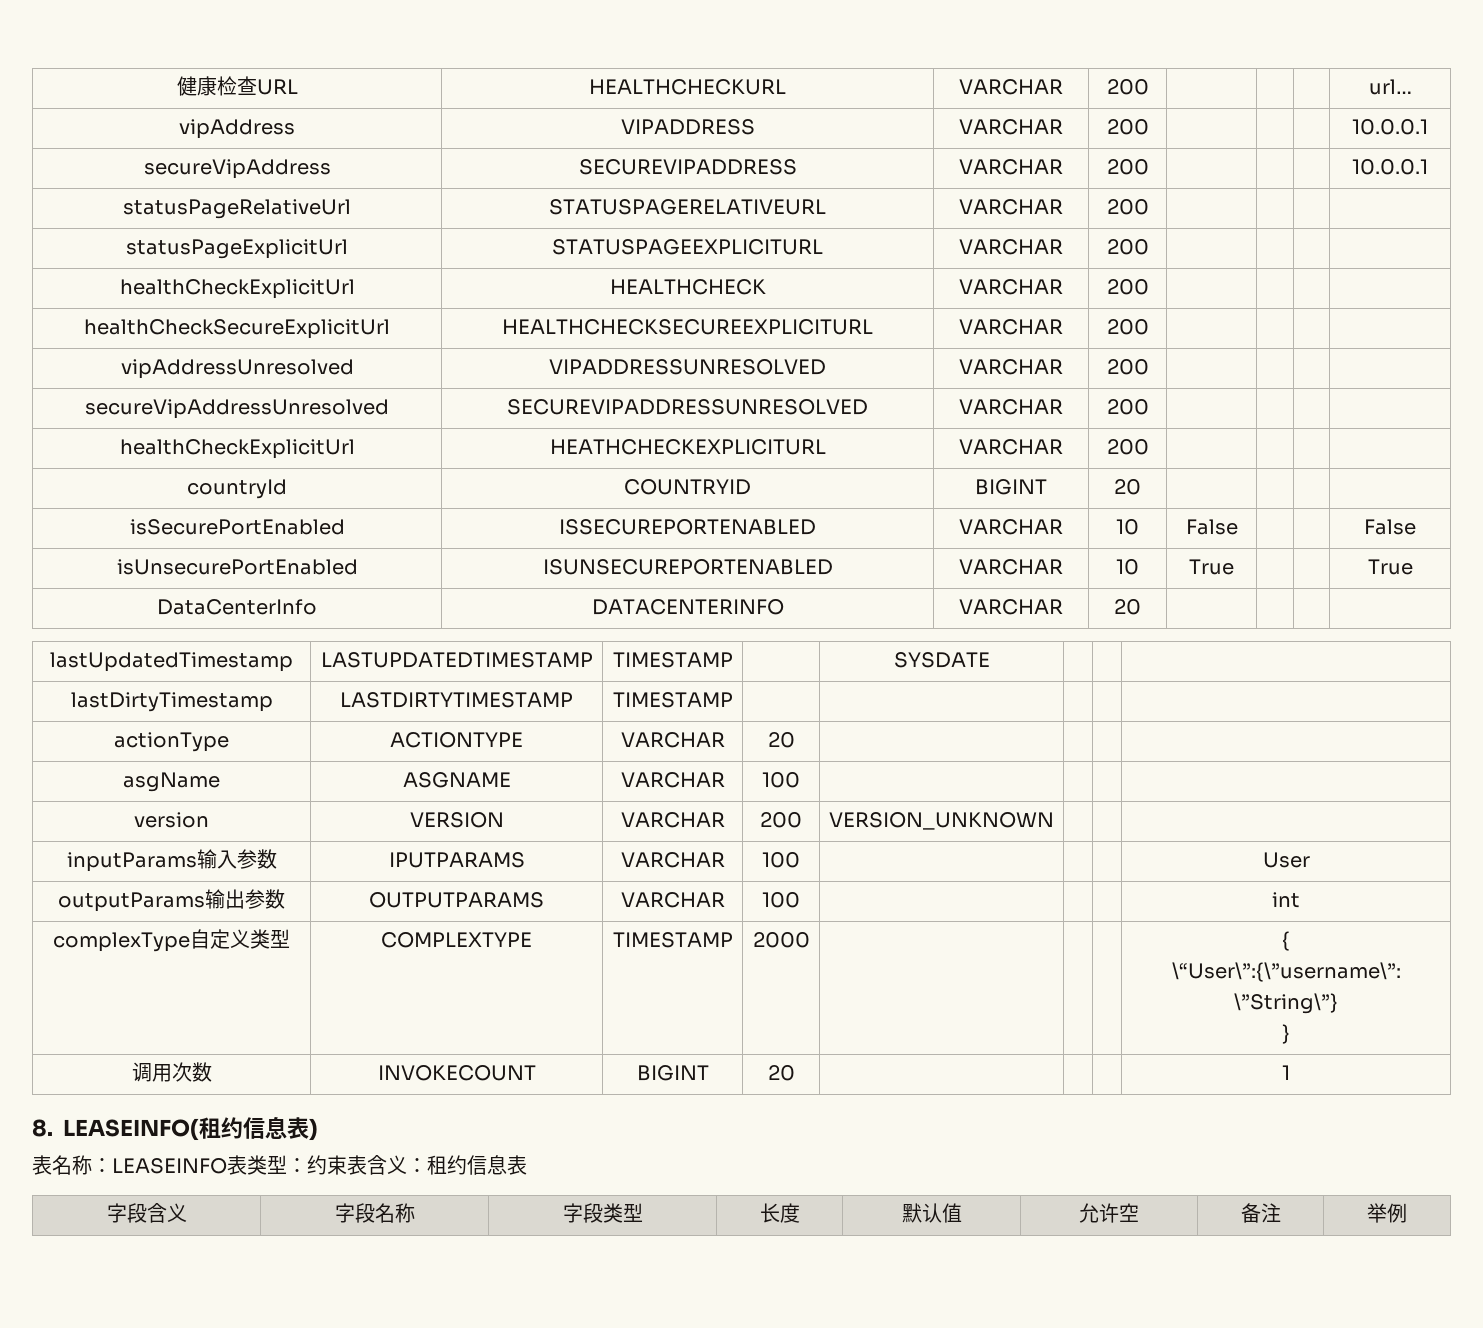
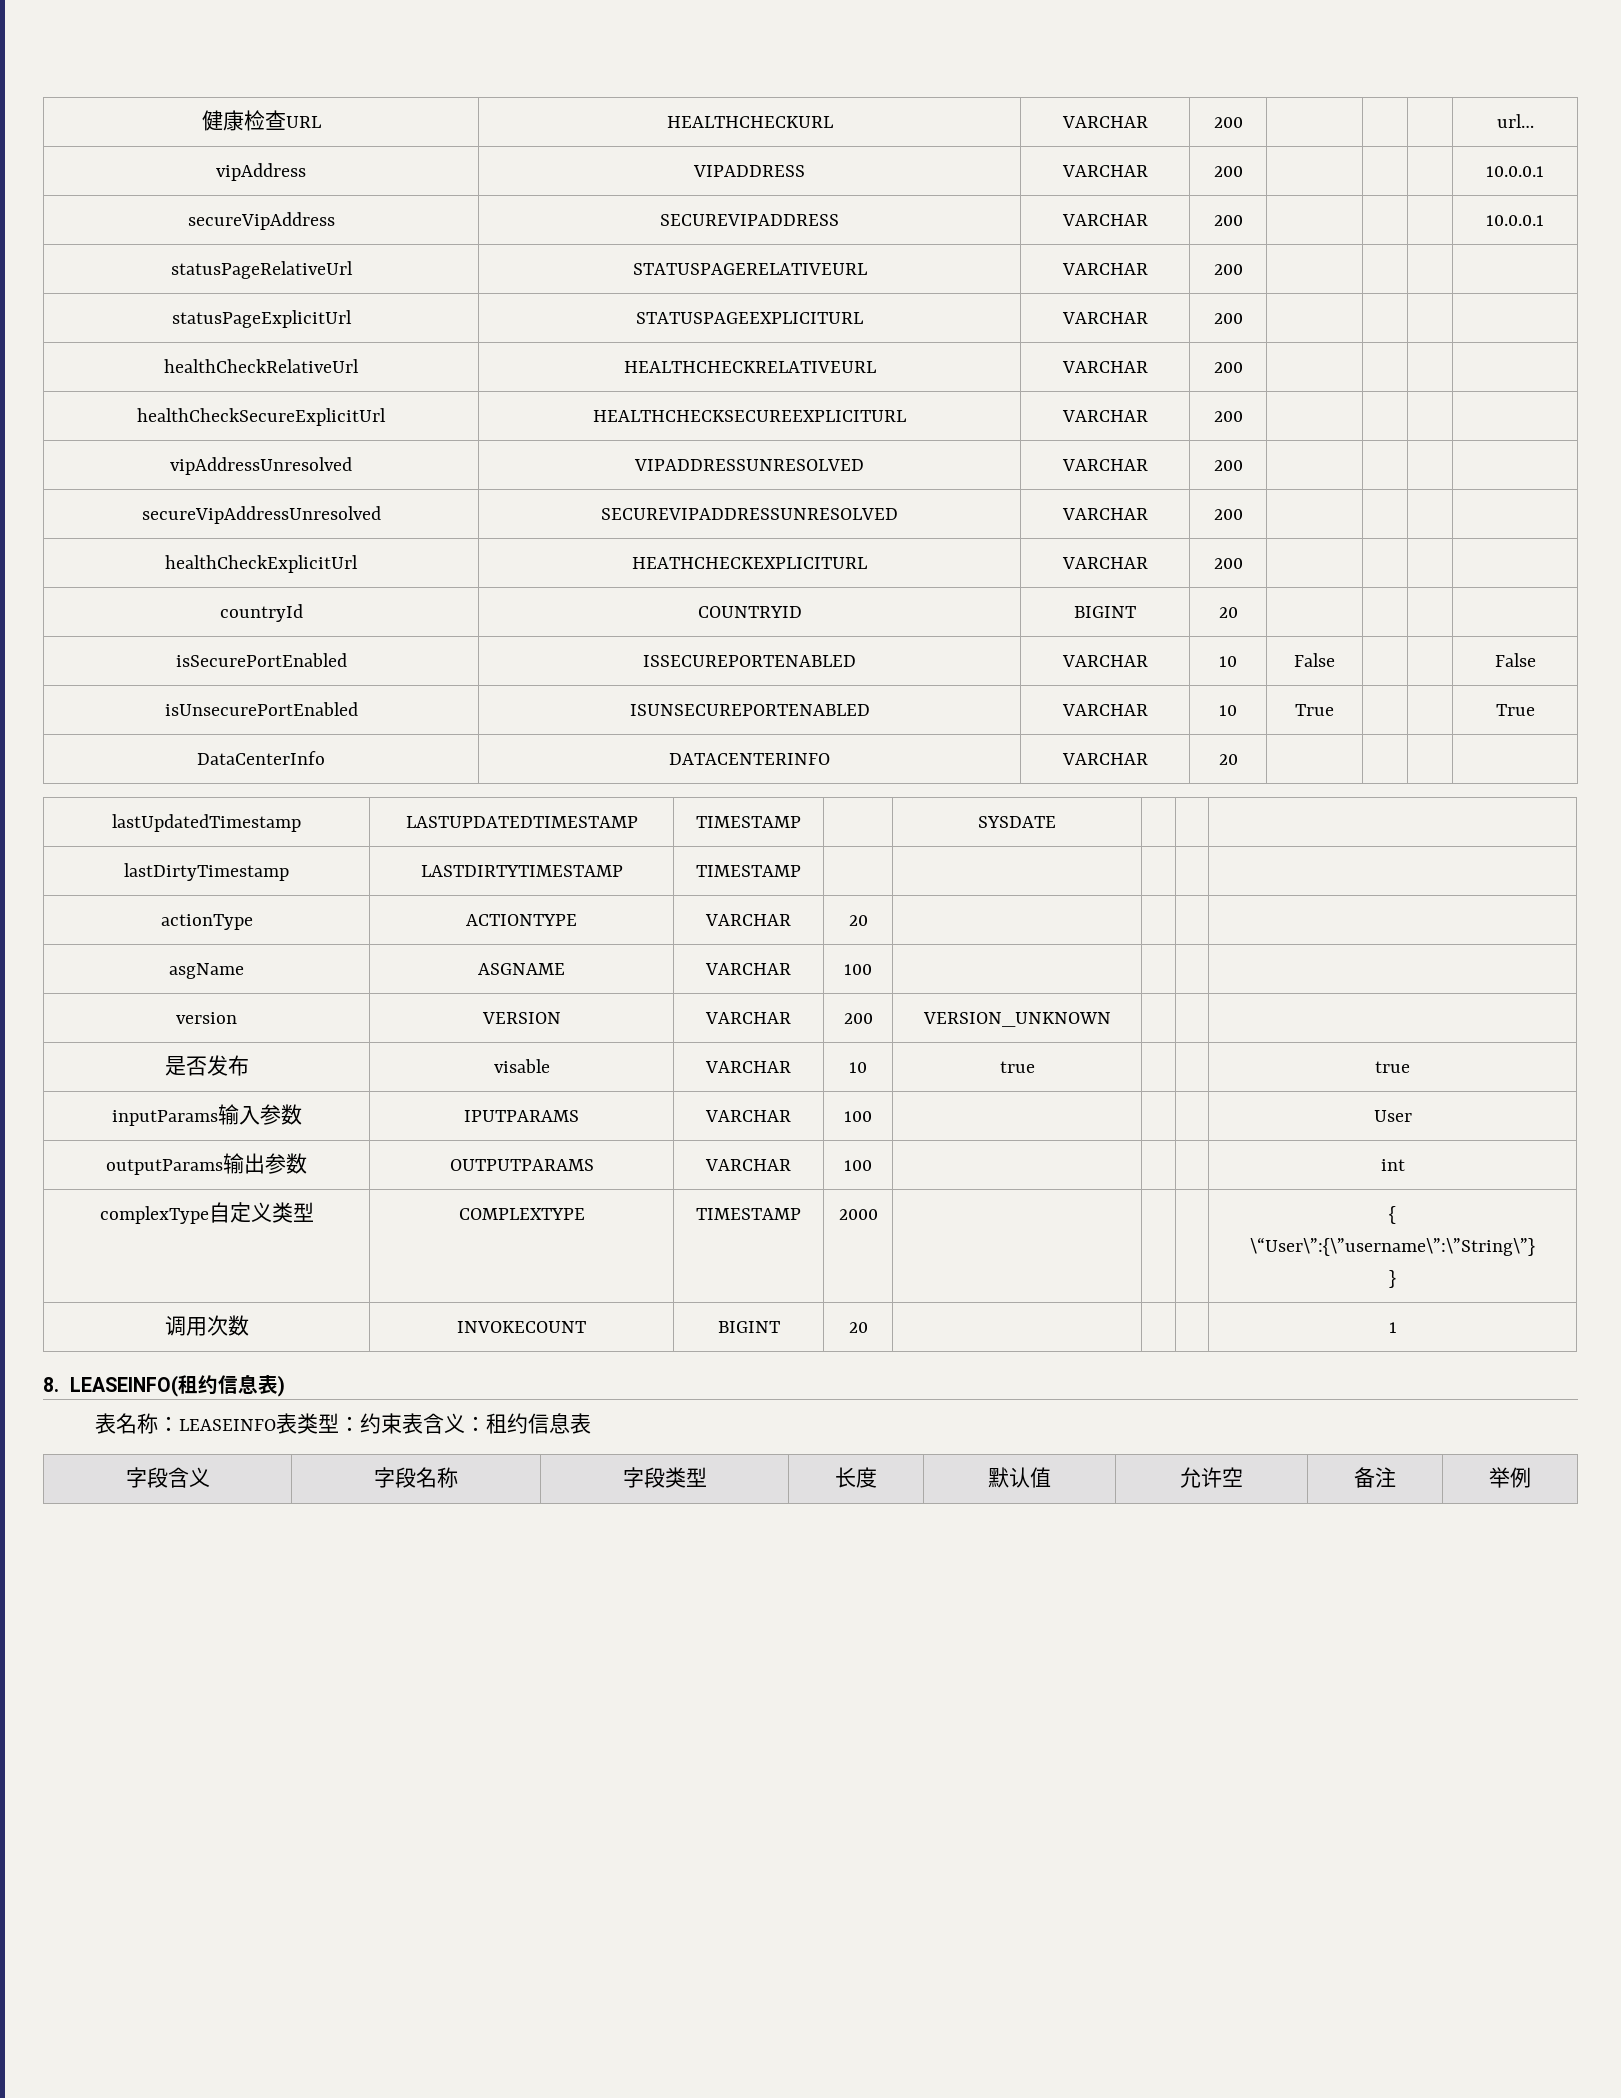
[119,279,355,299] [609,279,766,295] healthCheckExplicitUrl | HEALTHCHECK -> [164,359,359,373] [623,361,876,373] healthCheckRelativeUrl | HEALTHCHECKRELATIVEURL
(1054, 821) none -> [164,1055,249,1076] [493,1059,550,1073] [705,1061,791,1073] [849,1062,867,1073] [999,1061,1035,1073] [1375,1061,1410,1073] // 是否发布 | visable | VARCHAR | 10 | true | | | true

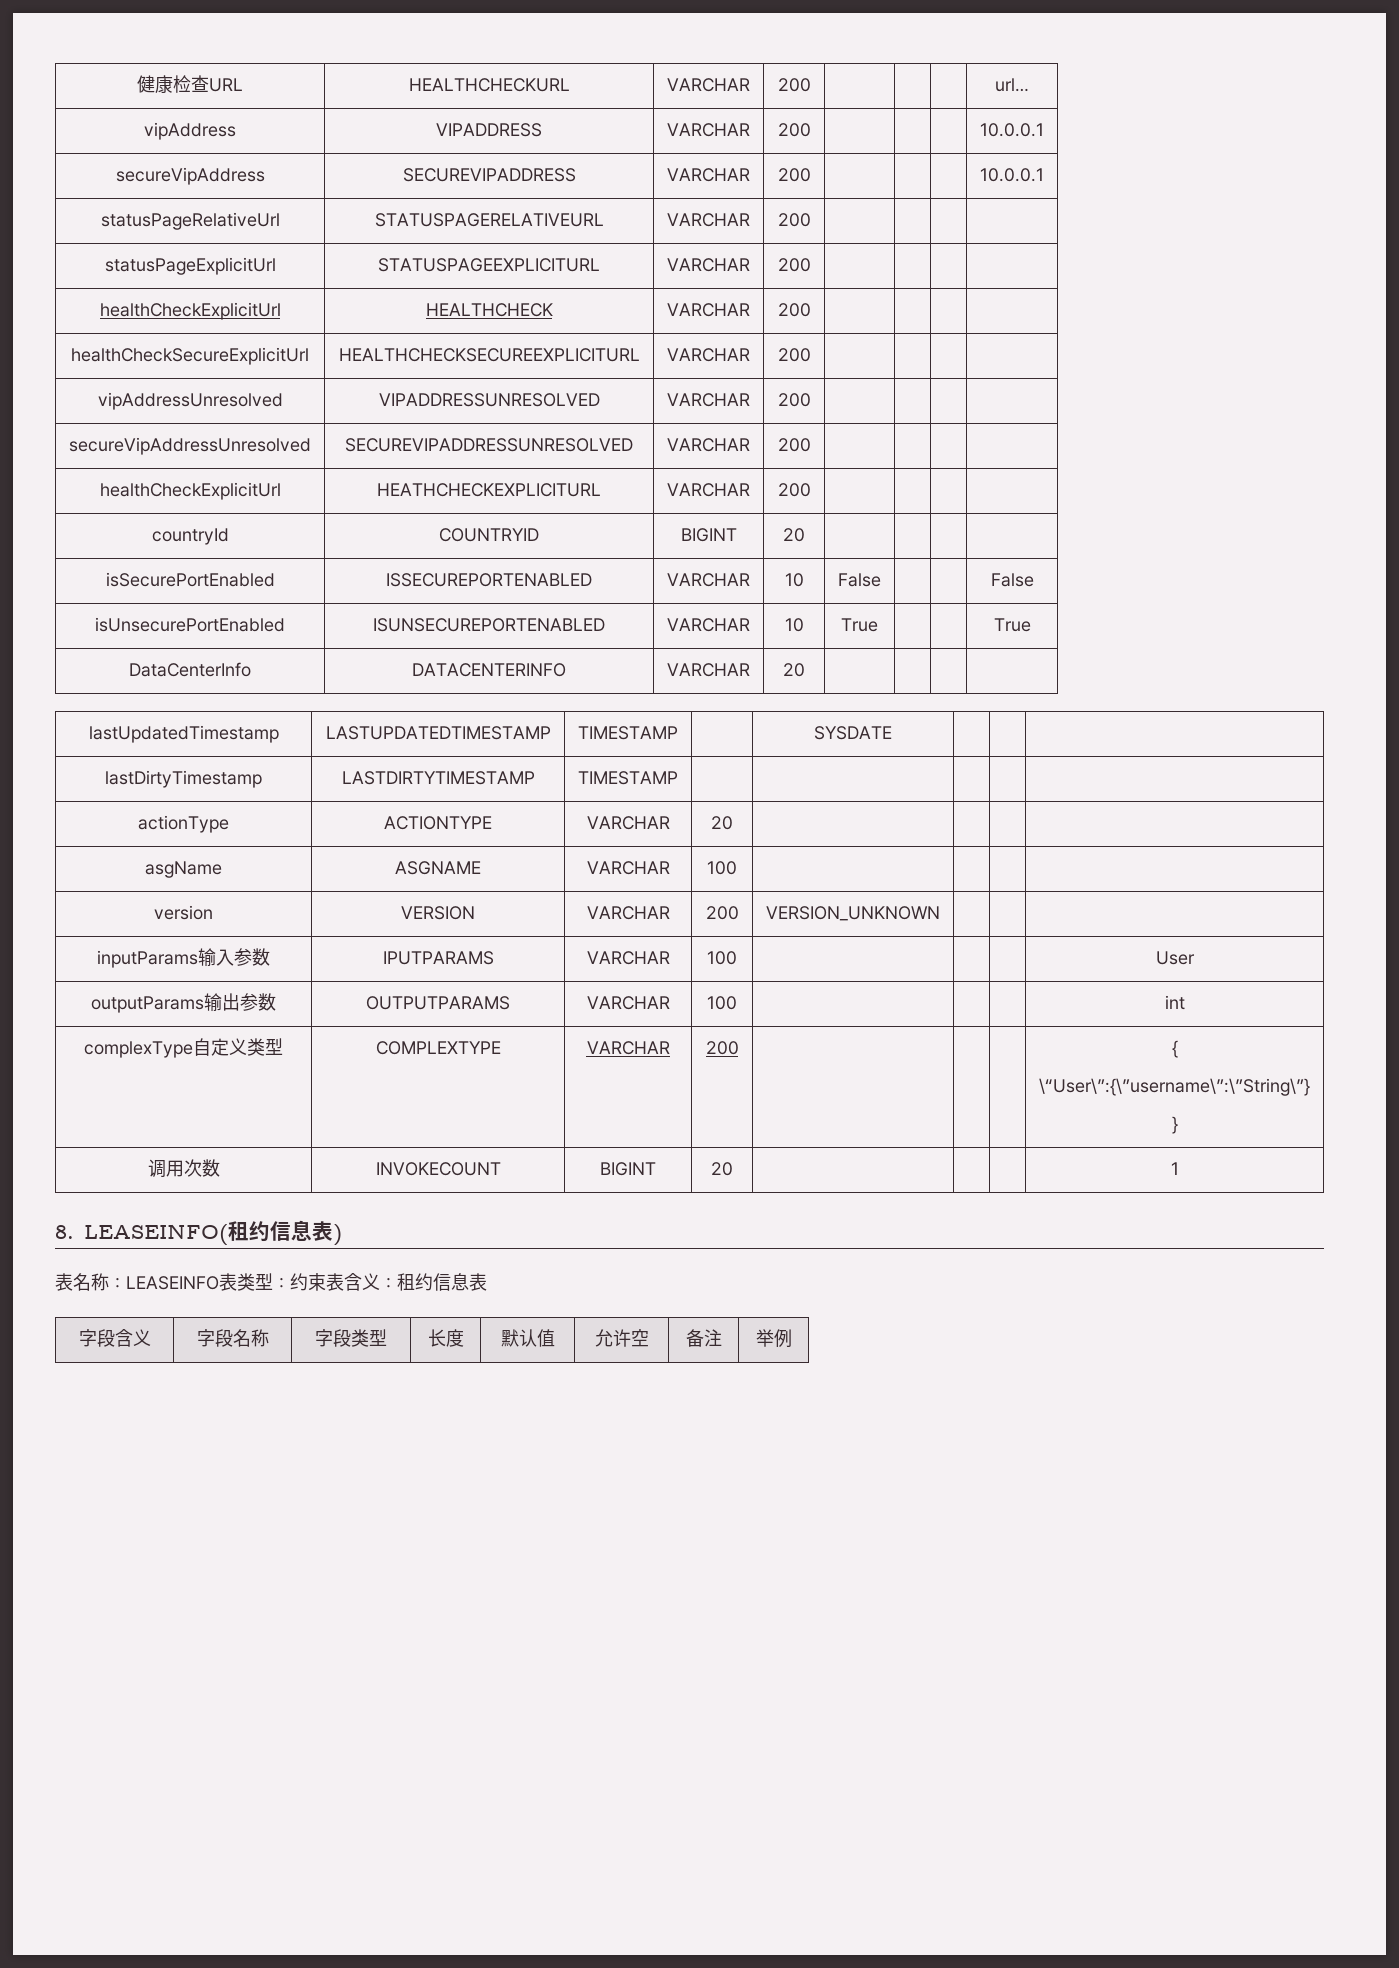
[164,359,359,373] [623,361,876,373] healthCheckRelativeUrl | HEALTHCHECKRELATIVEURL -> [99,302,281,320] [425,303,553,317] healthCheckExplicitUrl | HEALTHCHECK
[164,1055,249,1076] [493,1059,550,1073] [705,1061,791,1073] [849,1062,867,1073] [999,1061,1035,1073] [1375,1061,1410,1073] // 是否发布 | visable | VARCHAR | 10 | true | | | true -> (940, 913) none
[696,1208,801,1220] [838,1209,878,1220] TIMESTAMP | 2000 -> [586,1041,670,1055] [705,1041,739,1055] VARCHAR | 200

